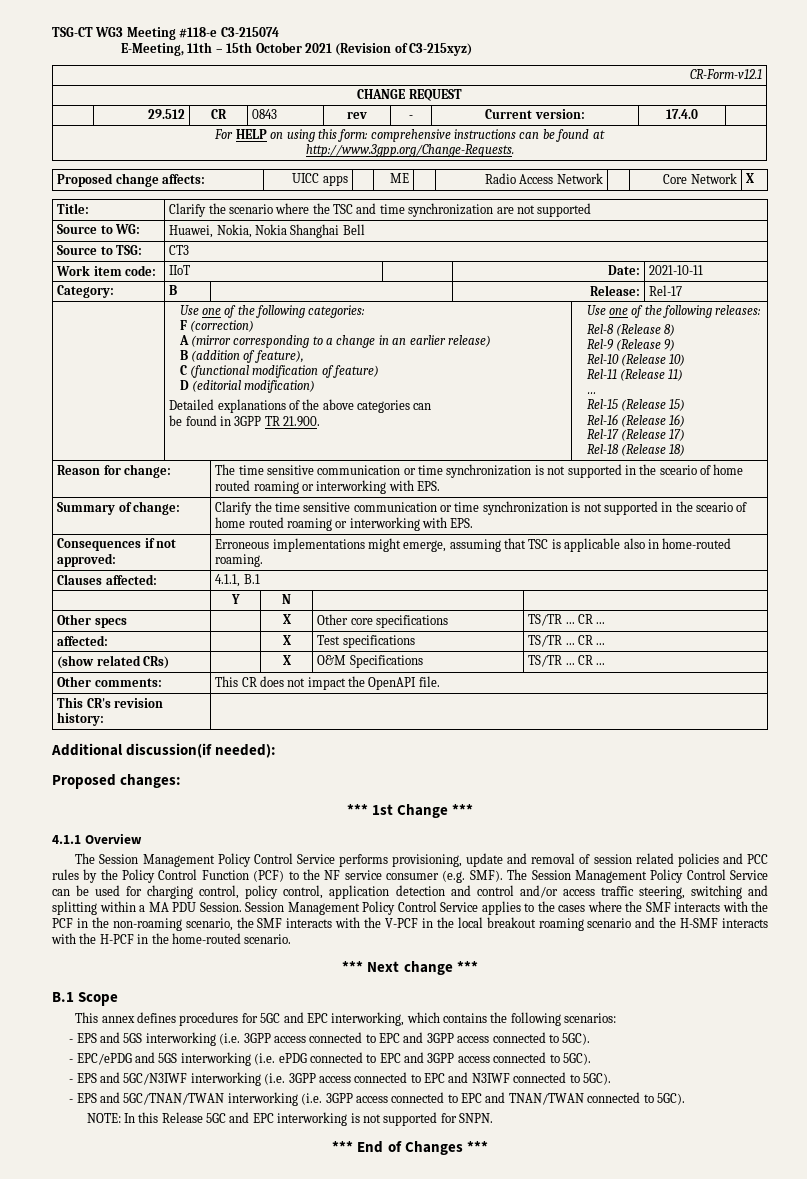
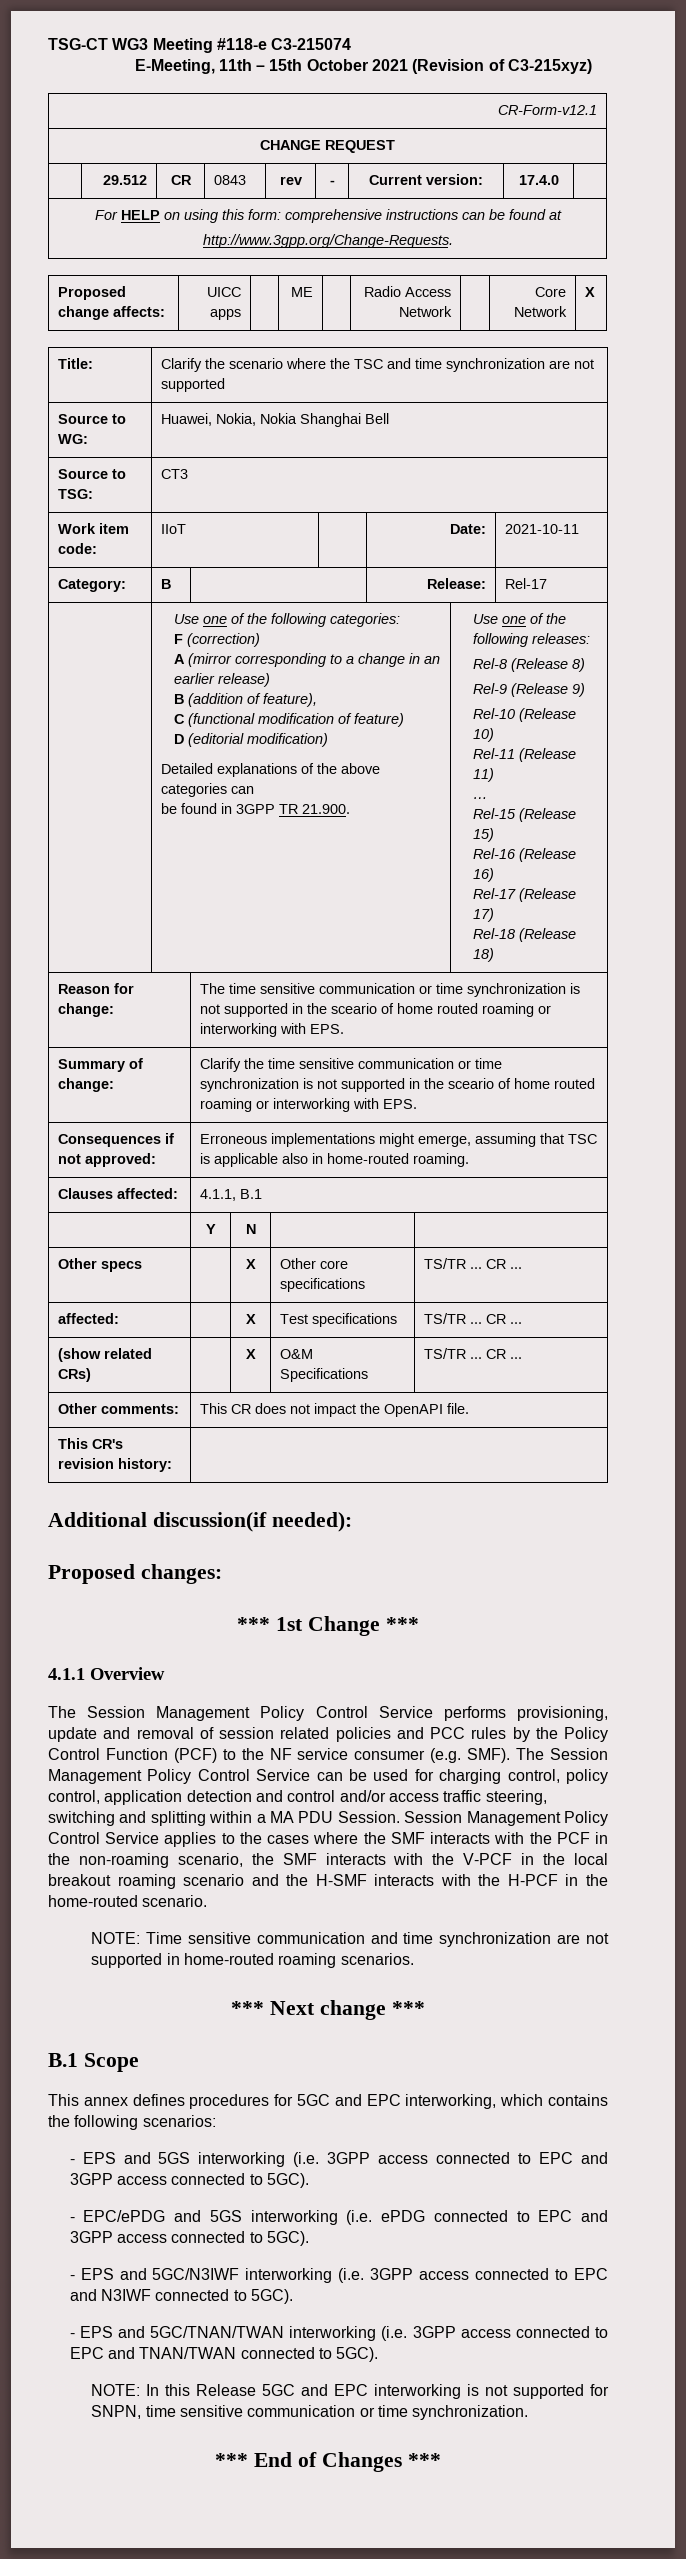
(292, 939) none -> [91,1932,609,1947] [91,1953,414,1968] // NOTE: Time sensitive communication and time synchronization are not supported in home-routed roaming scenarios.
[459,1113,494,1123] SNPN. -> [91,2405,529,2420] SNPN, time sensitive communication or time synchronization.

